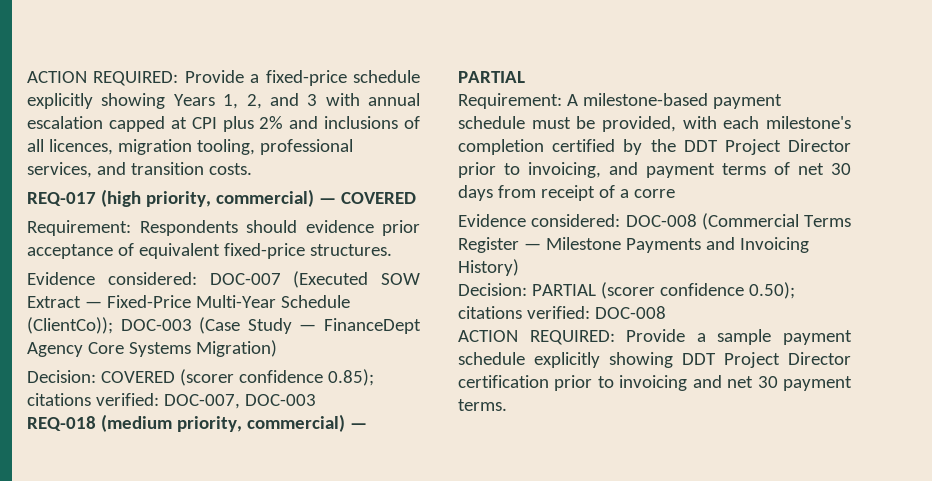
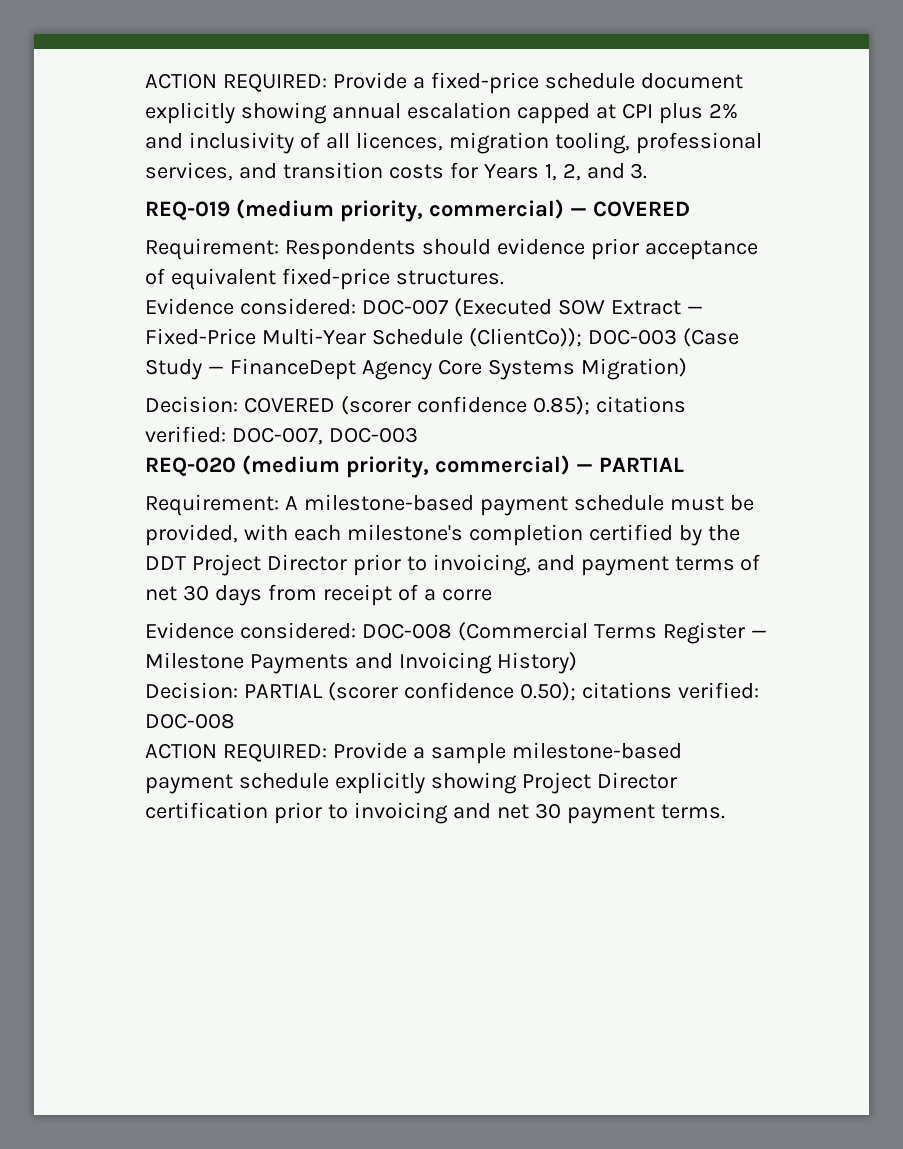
[27,93,360,109] explicitly showing Years 1, 2, and 3 with -> [640,73,743,89] [145,102,327,124] document explicitly showing
[324,116,399,129] inclusions -> [188,132,294,154] inclusivity
[208,163,252,175] [27,189,141,207] costs. // REQ-017 (high -> [388,162,648,181] [145,199,334,220] costs for Years 1, 2, and 3. // REQ-019 (medium
[27,416,96,431] REQ-018 -> [145,457,236,476] REQ-020
(772, 337) none -> [511,742,682,759] milestone-based
[682,353,716,365] DDT -> (517, 783) none

